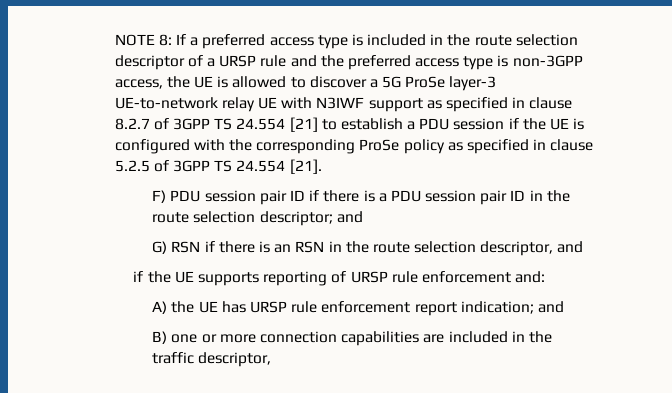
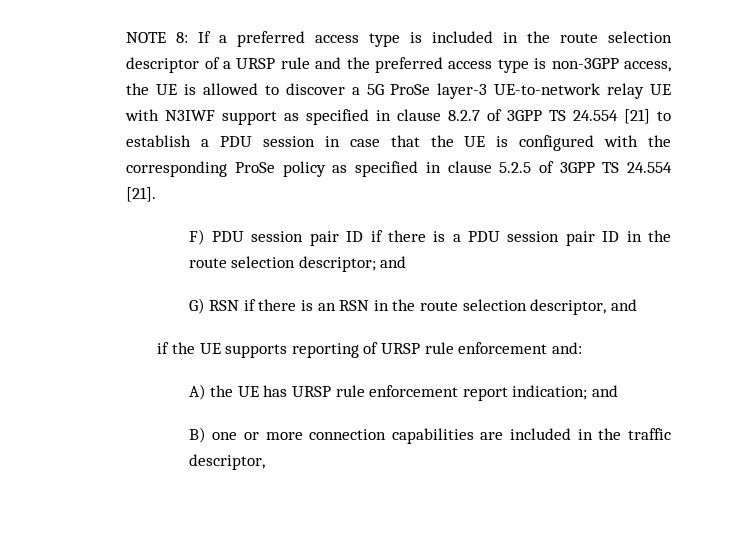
[508,118,519,129] if -> [324,135,420,147] in case that

